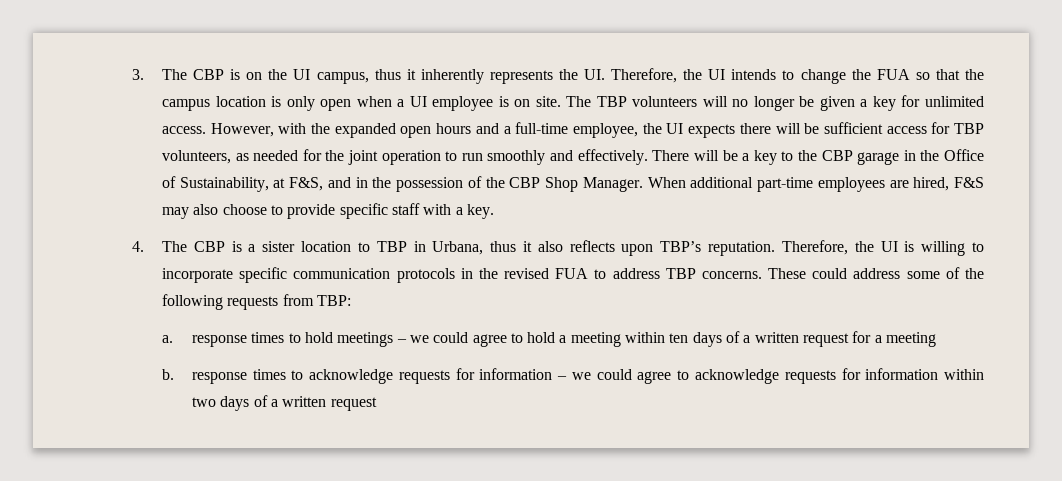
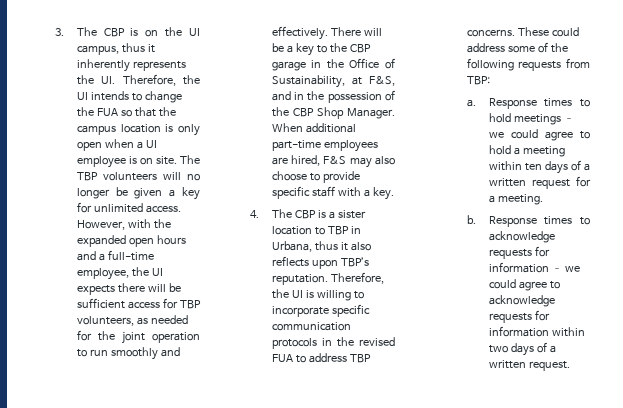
[191,335,247,347] response -> [488,98,537,109] Response
[886,332,937,347] meeting -> [497,194,543,205] meeting.
[191,372,247,384] response -> [488,216,537,227] Response
[330,397,377,411] request -> [528,361,570,371] request.

